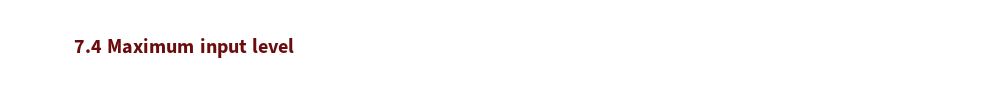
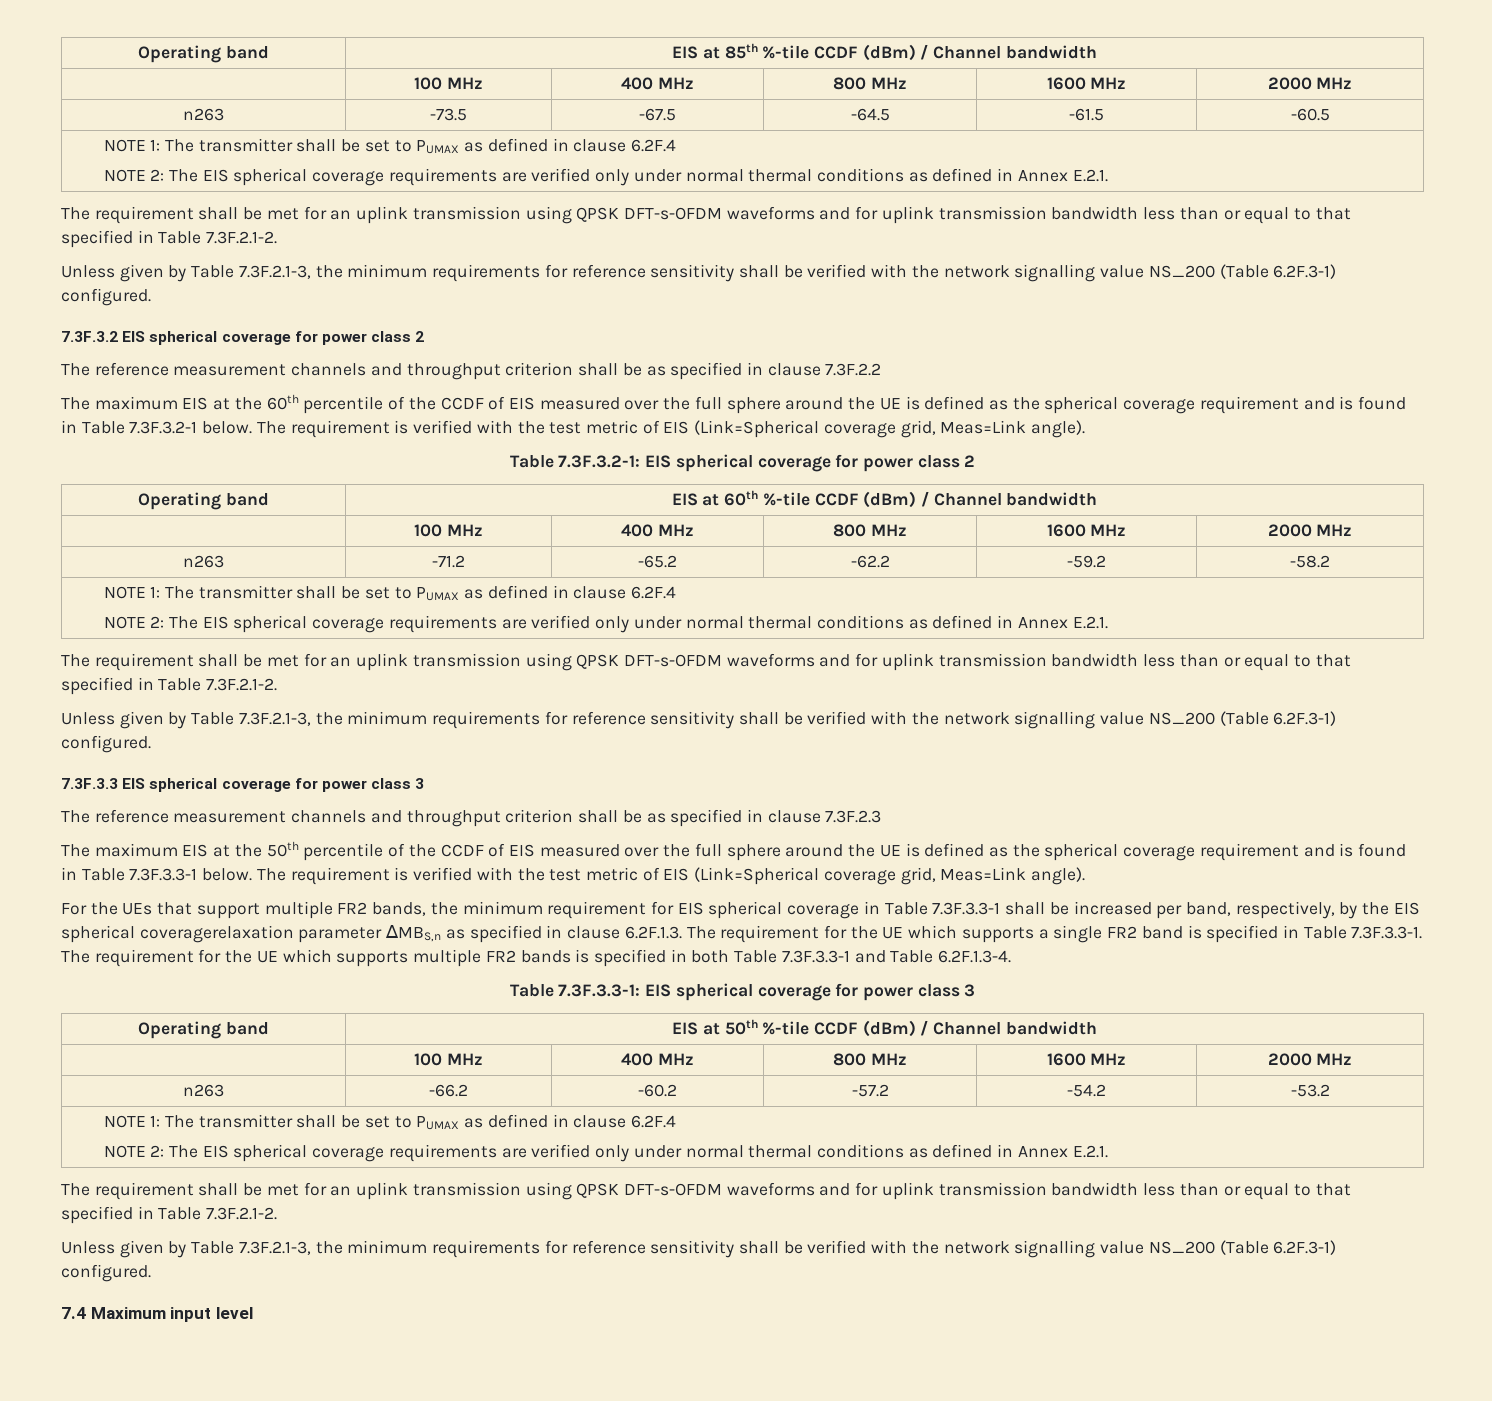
(74, 46) none -> [138,45,269,63] [672,43,1097,61] [414,77,483,90] [621,77,694,90] [833,77,907,90] [1046,77,1127,90] [1267,77,1353,90] [183,108,224,121] [429,108,467,121] [639,108,676,121] [850,108,890,121] [1069,108,1104,121] [1290,108,1330,121] [103,138,676,154] [103,168,1108,186] [61,206,1351,224] [61,230,278,248] [61,264,1337,282] [61,288,151,306] [61,331,425,345] [61,362,882,380] [61,394,1407,414] [61,420,1086,438] [509,454,976,472] [138,492,269,510] [671,490,1098,508] [414,524,483,537] [621,524,694,537] [833,524,907,537] [1046,524,1127,537] [1267,524,1353,537] [183,555,224,568] [431,555,465,568] [638,555,677,568] [850,555,890,568] [1067,555,1106,568] [1290,555,1330,568] [103,585,676,601] [103,615,1108,633] [61,653,1351,671] [61,677,278,695] [61,711,1337,729] [61,735,151,753] [61,778,425,792] [61,809,882,827] [61,841,1407,861] [61,867,1086,885] [61,901,1420,919] [61,925,1423,943] [61,949,1012,967] [509,983,976,1001] [138,1021,269,1039] [672,1019,1097,1037] [414,1053,483,1066] [621,1053,694,1066] [833,1053,907,1066] [1046,1053,1127,1066] [1267,1053,1353,1066] [183,1084,224,1097] [428,1084,468,1097] [638,1084,677,1097] [851,1084,889,1097] [1067,1084,1106,1097] [1290,1084,1330,1097] [103,1114,676,1130] [103,1144,1108,1162] [61,1182,1351,1200] [61,1206,278,1224] [61,1240,1337,1258] [61,1264,151,1282] Operating band | EIS at 85th %-tile CCDF (dBm) / Channel bandwidth // | 100 MHz | 400 MHz | 800 MHz | 1600 MHz | 2000 MHz // n263 | -73.5 | -67.5 | -64.5 | -61.5 | -60.5 // NOTE 1: The transmitter shall be set to PUMAX as defined in clause 6.2F.4 // NOTE 2: The EIS spherical coverage requirements are verified only under normal thermal conditions as defined in Annex E.2.1. // The requirement shall be met for an uplink transmission using QPSK DFT-s-OFDM waveforms and for uplink transmission bandwidth less than or equal to that specified in Table 7.3F.2.1-2. // Unless given by Table 7.3F.2.1-3, the minimum requirements for reference sensitivity shall be verified with the network signalling value NS_200 (Table 6.2F.3-1) configured. // 7.3F.3.2 EIS spherical coverage for power class 2 // The reference measurement channels and throughput criterion shall be as specified in clause 7.3F.2.2 // The maximum EIS at the 60th percentile of the CCDF of EIS measured over the full sphere around the UE is defined as the spherical coverage requirement and is found in Table 7.3F.3.2-1 below. The requirement is verified with the test metric of EIS (Link=Spherical coverage grid, Meas=Link angle). // Table 7.3F.3.2-1: EIS spherical coverage for power class 2 // Operating band | EIS at 60th %-tile CCDF (dBm) / Channel bandwidth // | 100 MHz | 400 MHz | 800 MHz | 1600 MHz | 2000 MHz // n263 | -71.2 | -65.2 | -62.2 | -59.2 | -58.2 // NOTE 1: The transmitter shall be set to PUMAX as defined in clause 6.2F.4 // NOTE 2: The EIS spherical coverage requirements are verified only under normal thermal conditions as defined in Annex E.2.1. // The requirement shall be met for an uplink transmission using QPSK DFT-s-OFDM waveforms and for uplink transmission bandwidth less than or equal to that specified in Table 7.3F.2.1-2. // Unless given by Table 7.3F.2.1-3, the minimum requirements for reference sensitivity shall be verified with the network signalling value NS_200 (Table 6.2F.3-1) configured. // 7.3F.3.3 EIS spherical coverage for power class 3 // The reference measurement channels and throughput criterion shall be as specified in clause 7.3F.2.3 // The maximum EIS at the 50th percentile of the CCDF of EIS measured over the full sphere around the UE is defined as the spherical coverage requirement and is found in Table 7.3F.3.3-1 below. The requirement is verified with the test metric of EIS (Link=Spherical coverage grid, Meas=Link angle). // For the UEs that support multiple FR2 bands, the minimum requirement for EIS spherical coverage in Table 7.3F.3.3-1 shall be increased per band, respectively, by the EIS spherical coveragerelaxation parameter ∆MBS,n as specified in clause 6.2F.1.3. The requirement for the UE which supports a single FR2 band is specified in Table 7.3F.3.3-1. The requirement for the UE which supports multiple FR2 bands is specified in both Table 7.3F.3.3-1 and Table 6.2F.1.3-4. // Table 7.3F.3.3-1: EIS spherical coverage for power class 3 // Operating band | EIS at 50th %-tile CCDF (dBm) / Channel bandwidth // | 100 MHz | 400 MHz | 800 MHz | 1600 MHz | 2000 MHz // n263 | -66.2 | -60.2 | -57.2 | -54.2 | -53.2 // NOTE 1: The transmitter shall be set to PUMAX as defined in clause 6.2F.4 // NOTE 2: The EIS spherical coverage requirements are verified only under normal thermal conditions as defined in Annex E.2.1. // The requirement shall be met for an uplink transmission using QPSK DFT-s-OFDM waveforms and for uplink transmission bandwidth less than or equal to that specified in Table 7.3F.2.1-2. // Unless given by Table 7.3F.2.1-3, the minimum requirements for reference sensitivity shall be verified with the network signalling value NS_200 (Table 6.2F.3-1) configured. //

